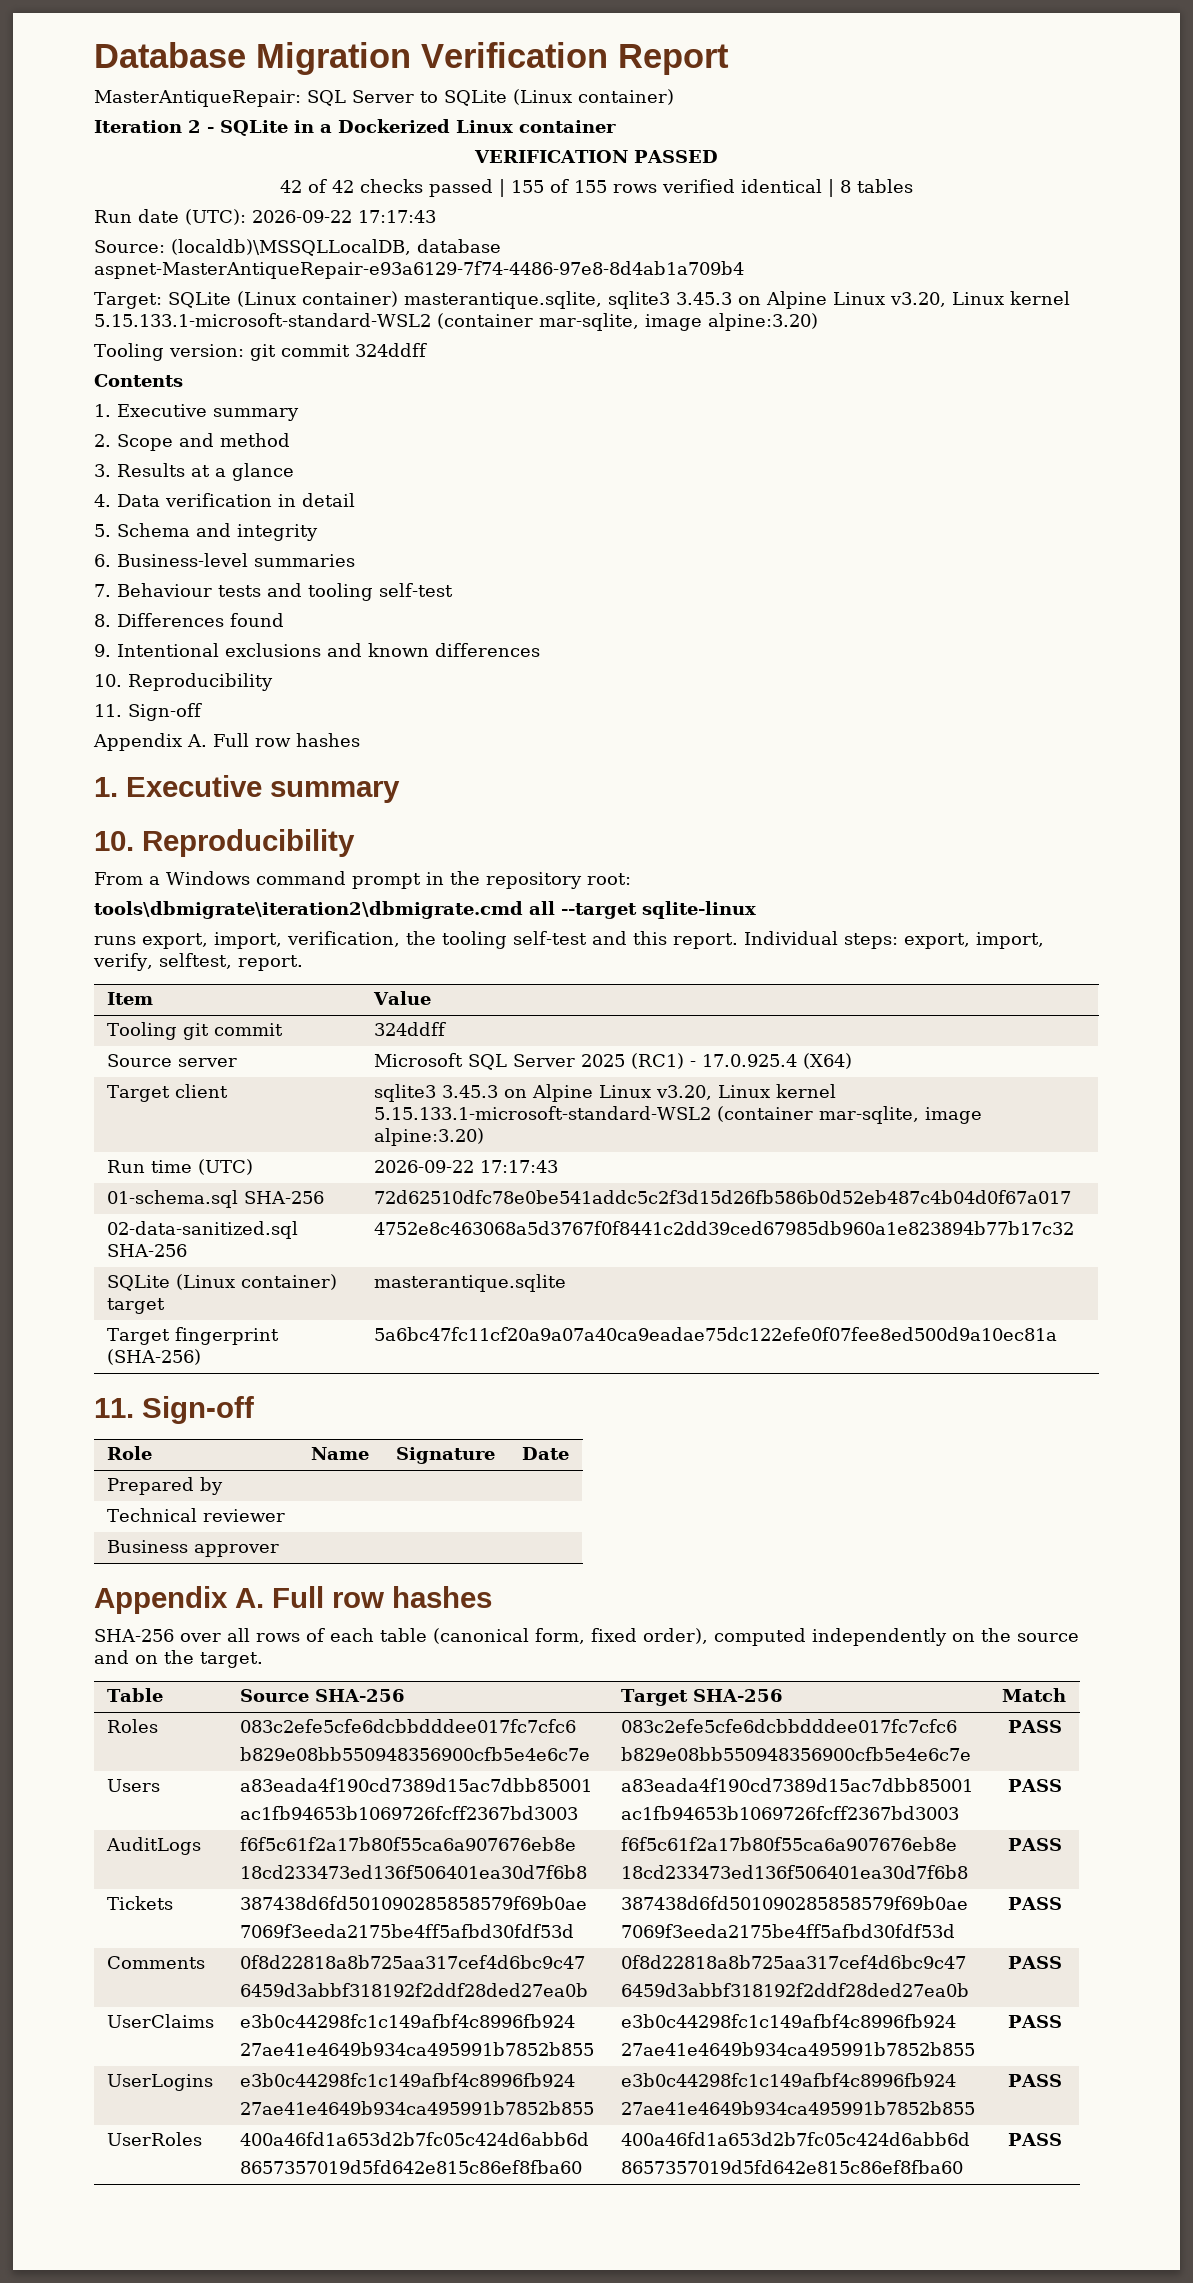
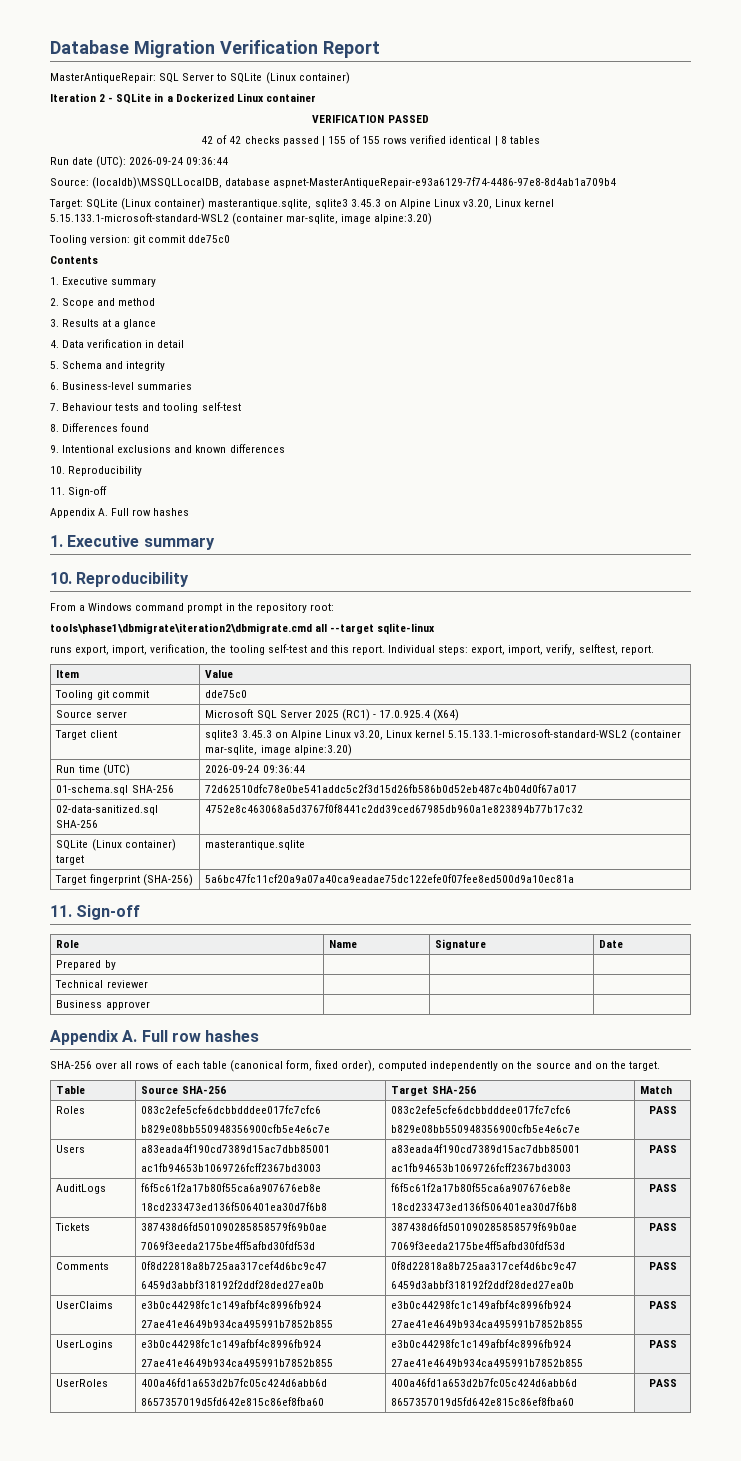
[252,210,436,223] 2026-09-22 17:17:43 -> [129,157,229,165] 2026-09-24 09:36:44
[354,343,427,357] 324ddff -> [188,235,231,243] dde75c0
[94,901,523,919] tools\dbmigrate\iteration2\dbmigrate.cmd -> [50,623,312,634] tools\phase1\dbmigrate\iteration2\dbmigrate.cmd
[373,1022,446,1036] 324ddff -> [205,690,248,698] dde75c0
[373,1160,558,1173] 2026-09-22 17:17:43 -> [205,765,305,773] 2026-09-24 09:36:44

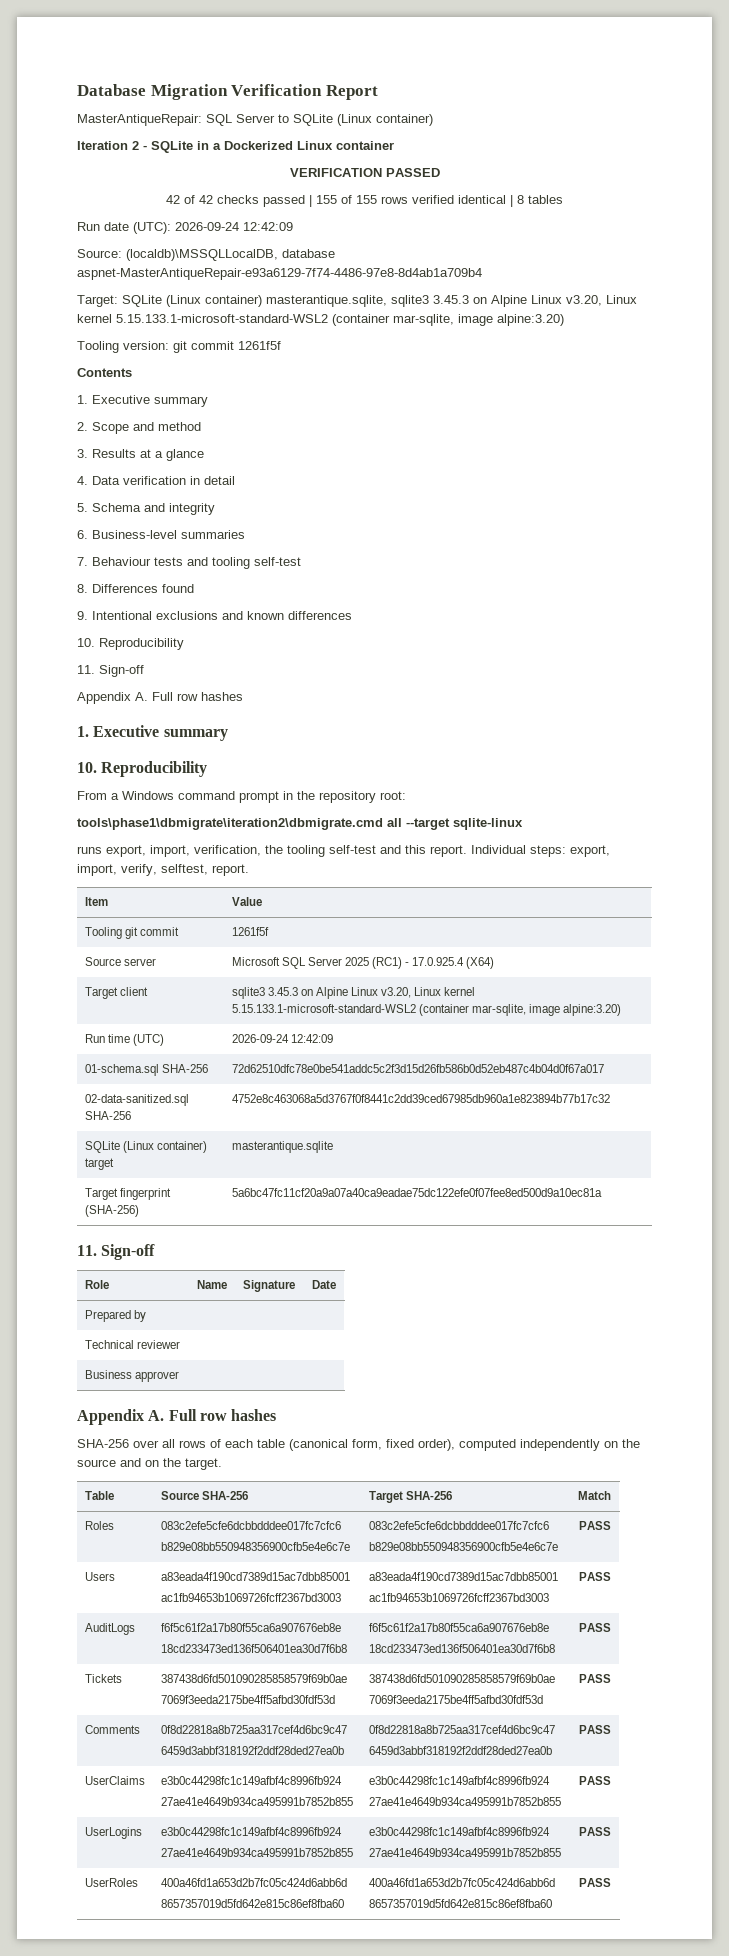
[186,157,229,165] 09:36:44 -> [243,222,293,231] 12:42:09
[188,235,231,243] dde75c0 -> [238,341,281,350] 1261f5f
[205,690,248,698] dde75c0 -> [231,927,269,936] 1261f5f
[262,765,305,773] 09:36:44 -> [290,1034,333,1043] 12:42:09

